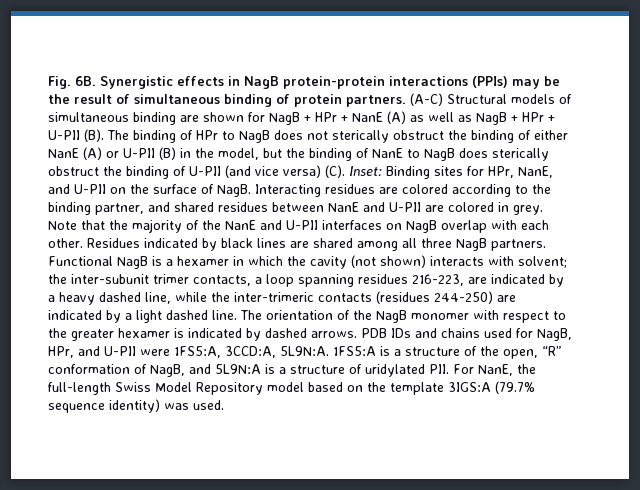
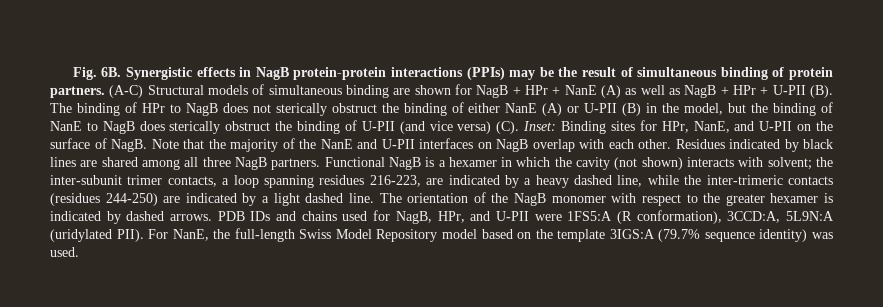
[255,184,551,197] [48,202,543,215] Interacting residues are colored according to the binding partner, and shared residues between NanE and U-PII are colored in grey. -> (147, 145) none
[174,346,562,359] [48,364,449,377] 1FS5:A, 3CCD:A, 5L9N:A. 1FS5:A is a structure of the open, “R” conformation of NagB, and 5L9N:A is a structure of uridylated PII. -> [567,210,835,224] [50,229,144,242] 1FS5:A (R conformation), 3CCD:A, 5L9N:A (uridylated PII).

